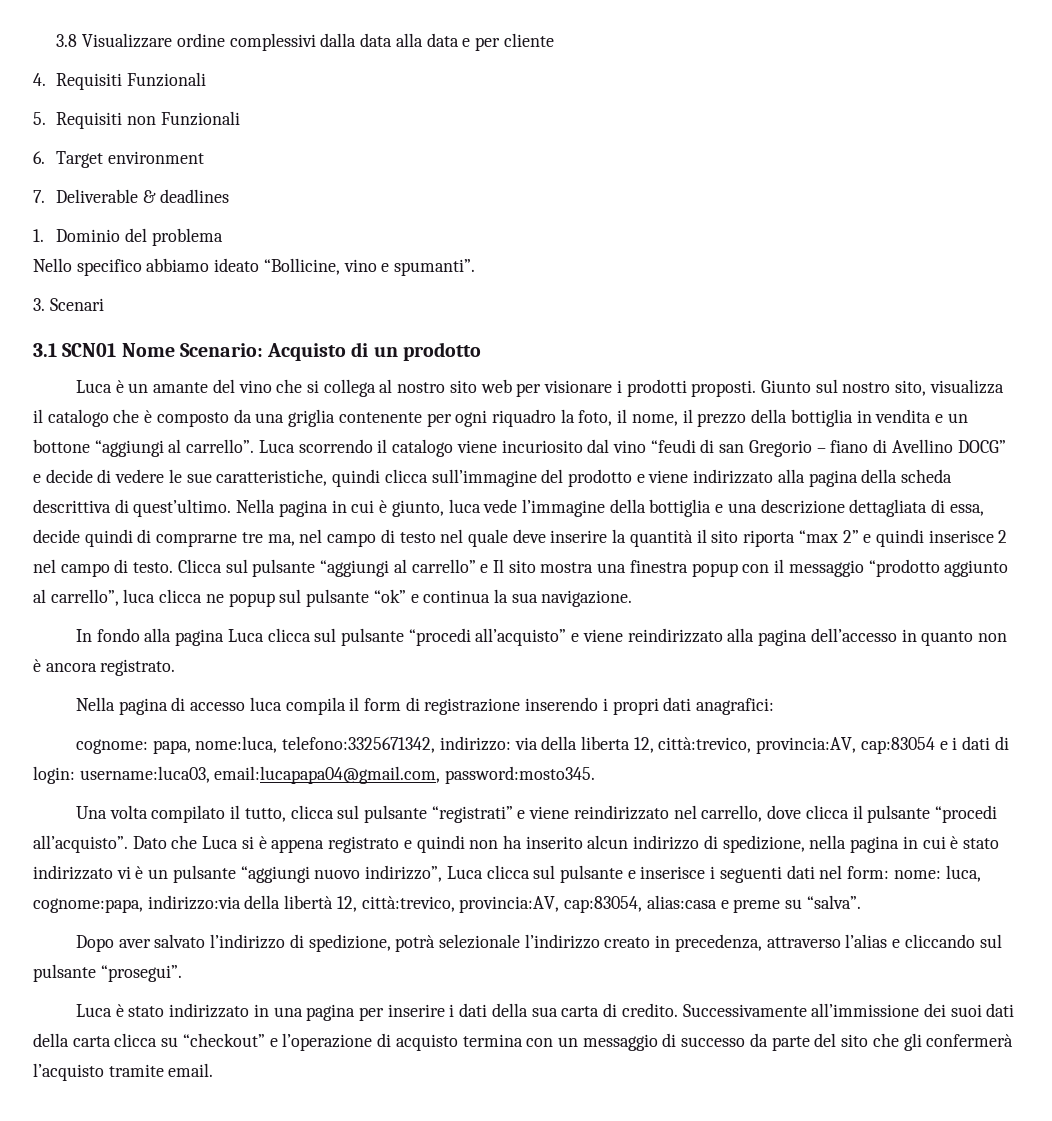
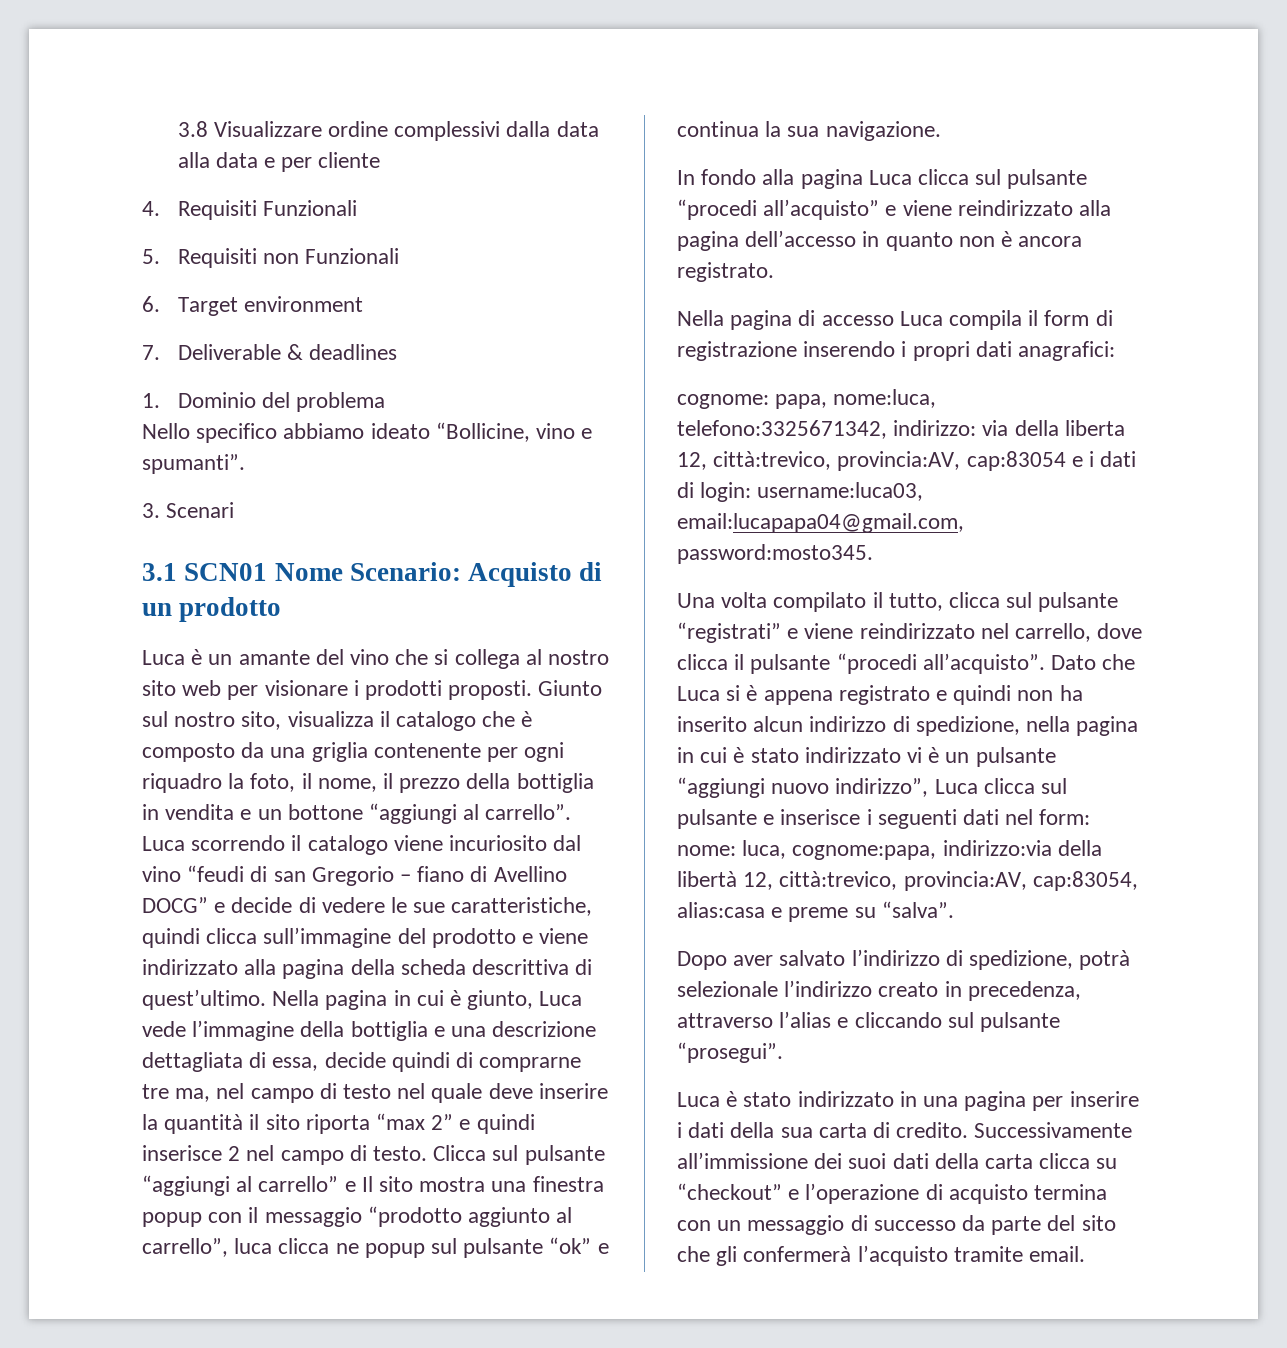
[448,499,481,513] luca -> [539,991,583,1006] Luca
[249,697,282,711] luca -> [899,311,943,326] Luca

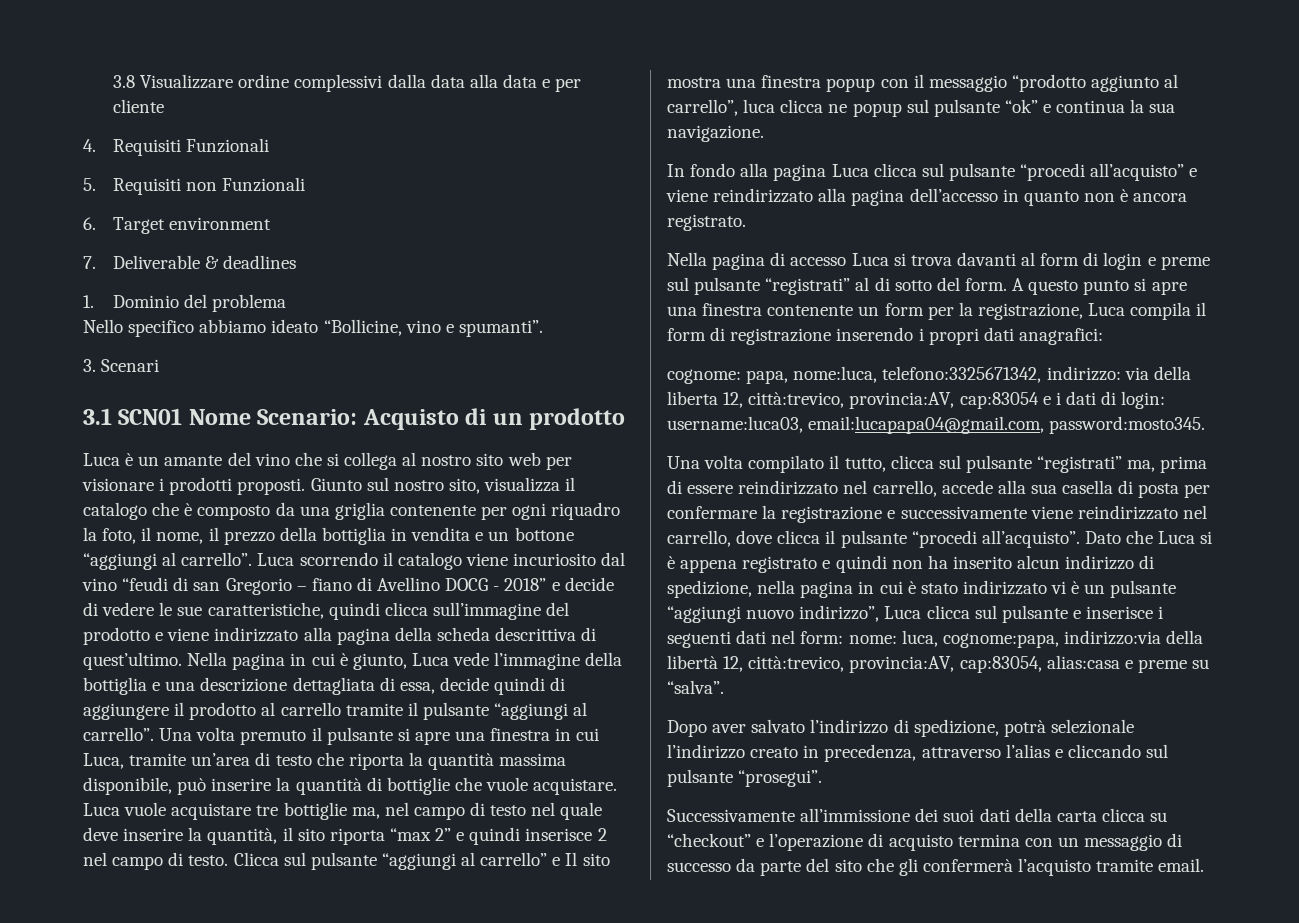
[142,897,208,913] DOCG” -> [445,578,547,591] DOCG - 2018”
[479,1057,582,1072] [142,1084,169,1099] comprarne tre -> [83,702,588,720] [83,727,600,745] [83,752,567,770] [83,777,618,795] [83,802,347,820] aggiungere il prodotto al carrello tramite il pulsante “aggiungi al carrello”. Una volta premuto il pulsante si apre una finestra in cui Luca, tramite un’area di testo che riporta la quantità massima disponibile, può inserire la quantità di bottiglie che vuole acquistare. Luca vuole acquistare tre bottiglie
[164,1114,244,1134] quantità -> [207,828,278,845] quantità,
(943, 318) none -> [893,252,1210,270] [667,277,1187,295] [667,302,1126,320] si trova davanti al form di login e preme sul pulsante “registrati” al di sotto del form. A questo punto si apre una finestra contenente un form per la registrazione, Luca
[787,628,799,639] e -> [1127,456,1208,473] [667,480,1211,498] [667,505,1027,523] ma, prima di essere reindirizzato nel carrello, accede alla sua casella di posta per confermare la registrazione e successivamente
[677,1091,1139,1111] [677,1122,969,1138] Luca è stato indirizzato in una pagina per inserire i dati della sua carta di credito. -> (823, 778) none

